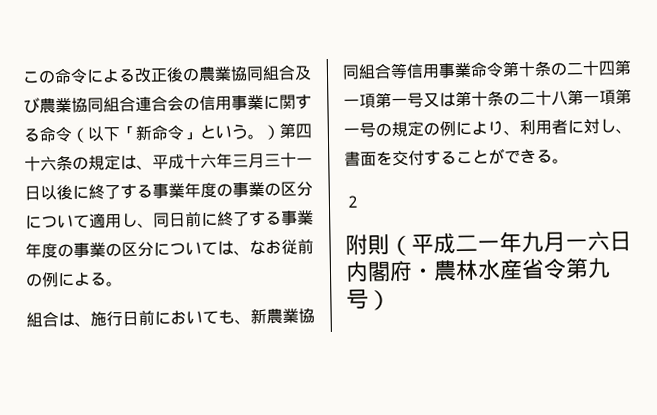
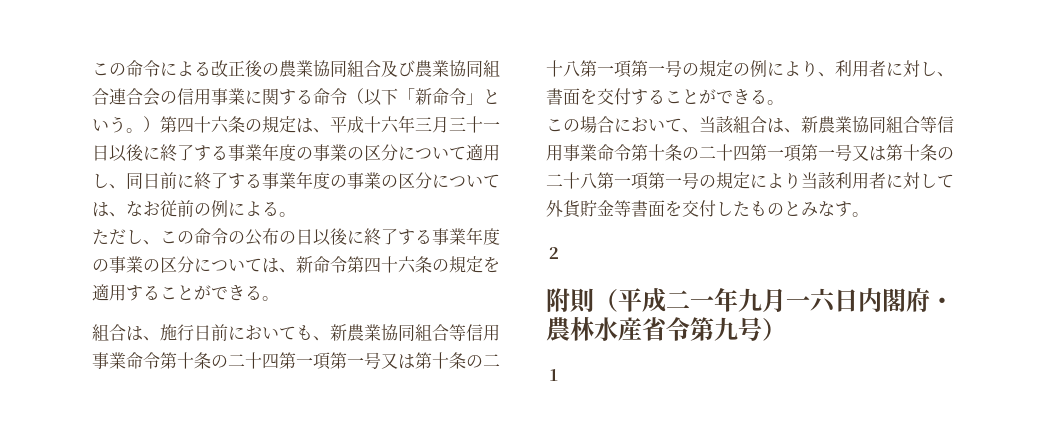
(123, 284) none -> [92,227,500,246] [92,256,500,273] [92,284,279,301] // ただし、この命令の公布の日以後に終了する事業年度の事業の区分については、新命令第四十六条の規定を適用することができる。
(569, 161) none -> [546,116,954,134] [546,144,954,162] [546,172,954,190] [546,200,869,218] // この場合において、当該組合は、新農業協同組合等信用事業命令第十条の二十四第一項第一号又は第十条の二十八第一項第一号の規定により当該利用者に対して外貨貯金等書面を交付したものとみなす。
(391, 300) none -> [546,369,562,381] // １

